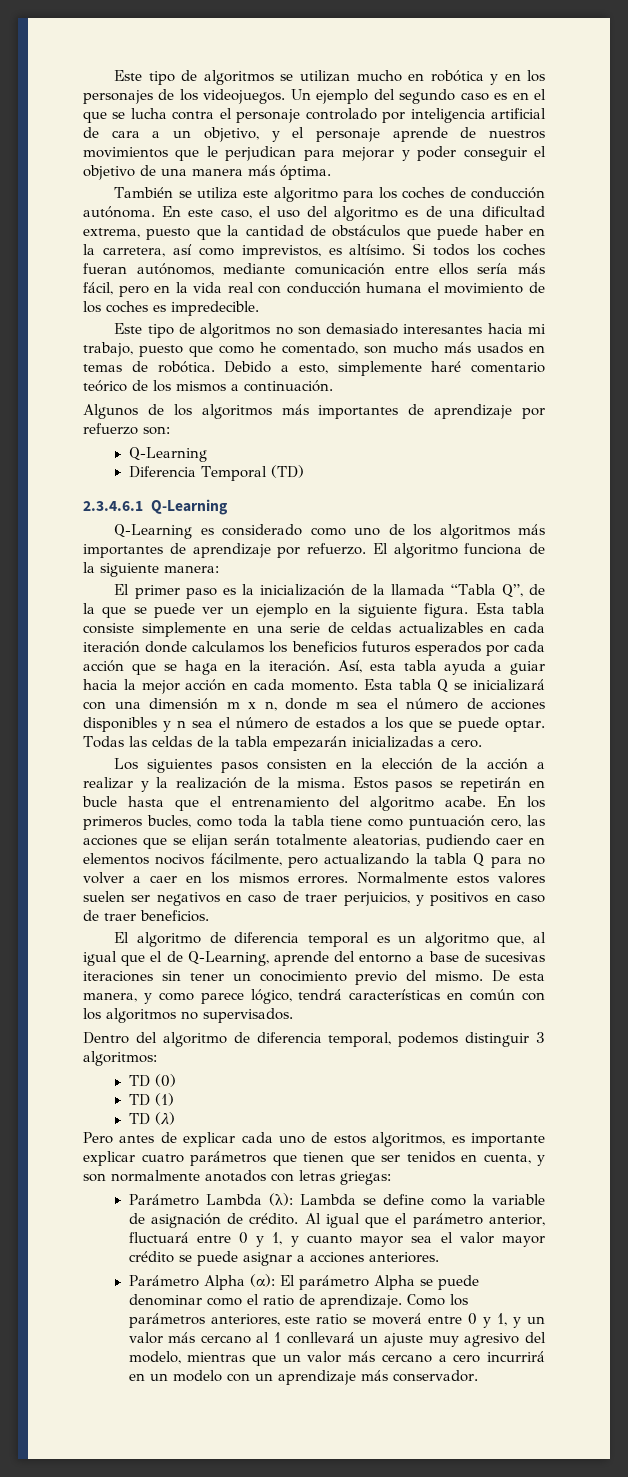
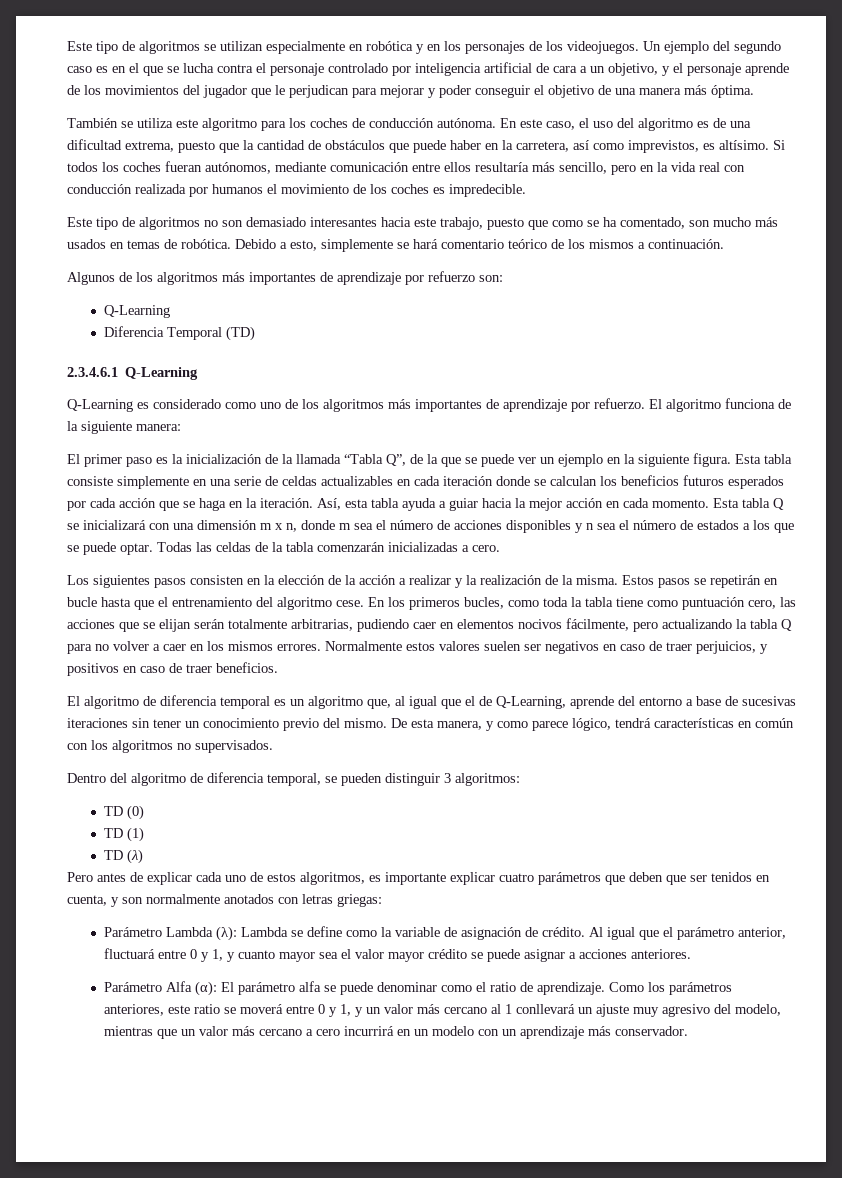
[356,70,402,82] mucho -> [266,41,345,54] especialmente
[488,130,545,139] [83,147,168,158] nuestros movimientos -> [84,85,247,98] los movimientos del jugador
[477,263,545,274] [83,282,113,295] sería más fácil, -> [475,162,607,174] resultaría más sencillo,
[366,282,423,293] humana -> [135,184,263,197] realizada por humanos
[528,324,546,334] mi -> [414,218,436,227] este
[260,342,276,353] he -> [587,217,617,227] se ha
[431,361,462,372] haré -> [397,239,438,249] se hará
[192,641,265,653] calculamos -> [534,476,597,486] se calculan
[272,736,347,751] empezarán -> [317,542,385,552] comenzarán
[445,796,487,807] acabe. -> [336,600,364,607] cese.
[353,834,420,847] aleatorias, -> [291,619,353,631] arbitrarias,
[398,1032,459,1047] podemos -> [325,773,382,786] se pueden
[303,1152,344,1162] tienen -> [629,872,663,882] deben
[203,1275,245,1290] Alpha -> [166,981,193,992] Alfa
[373,1275,415,1290] Alpha -> [299,981,322,992] alfa

